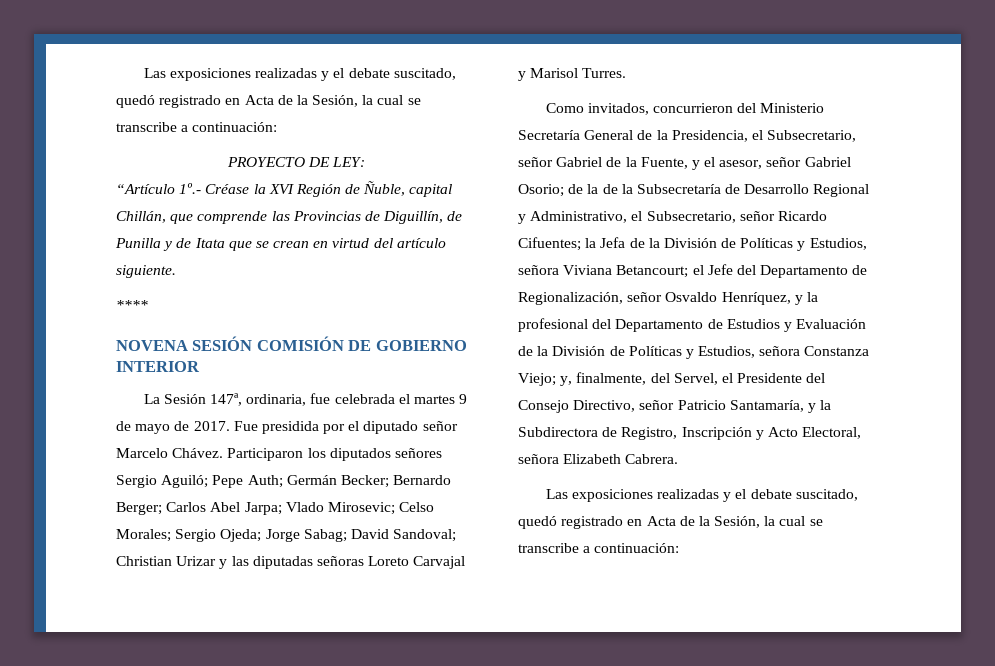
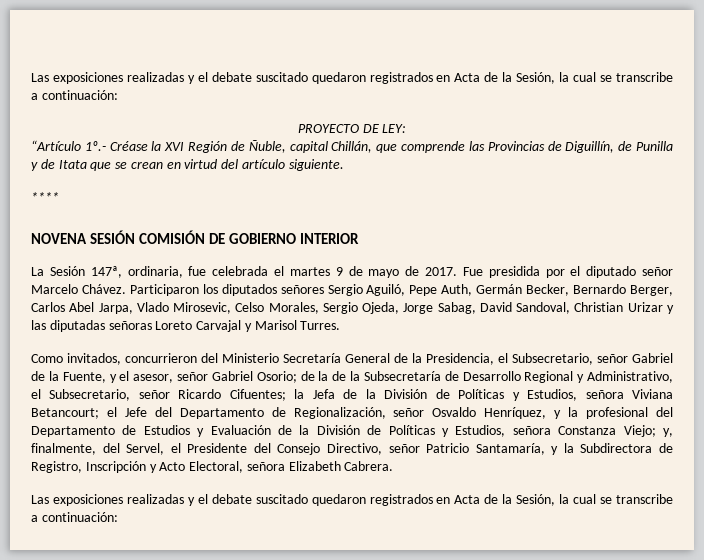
[143,68,456,81] [116,95,222,108] Las exposiciones realizadas y el debate suscitado, quedó registrado -> [31,72,433,84] Las exposiciones realizadas y el debate suscitado quedaron registrados
[161,475,452,488] [116,502,435,515] [116,529,457,542] Aguiló; Pepe Auth; Germán Becker; Bernardo Berger; Carlos Abel Jarpa; Vlado Mirosevic; Celso Morales; Sergio Ojeda; Jorge Sabag; David Sandoval; -> [366,284,673,296] [31,302,571,314] Aguiló, Pepe Auth, Germán Becker, Bernardo Berger, Carlos Abel Jarpa, Vlado Mirosevic, Celso Morales, Sergio Ojeda, Jorge Sabag, David Sandoval,
[795,489,858,501] [518,516,624,529] suscitado, quedó registrado -> [255,494,433,506] suscitado quedaron registrados

